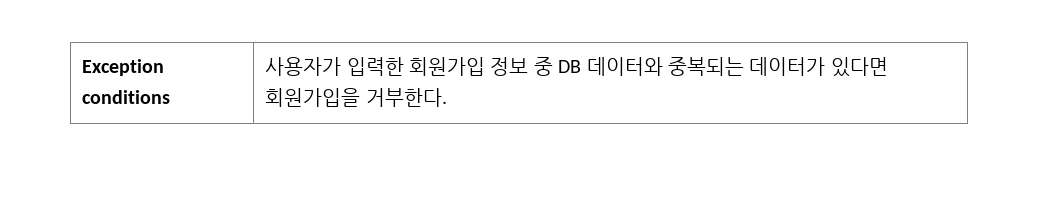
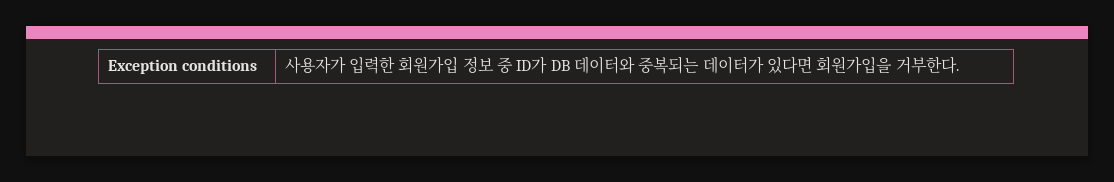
(553, 66) none -> [516,56,548,74] ID가

